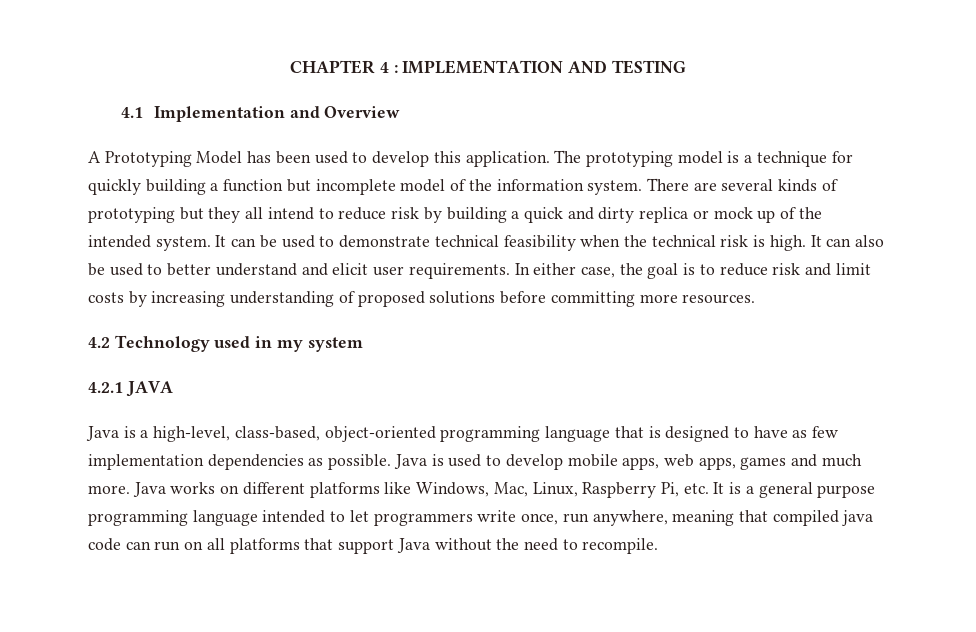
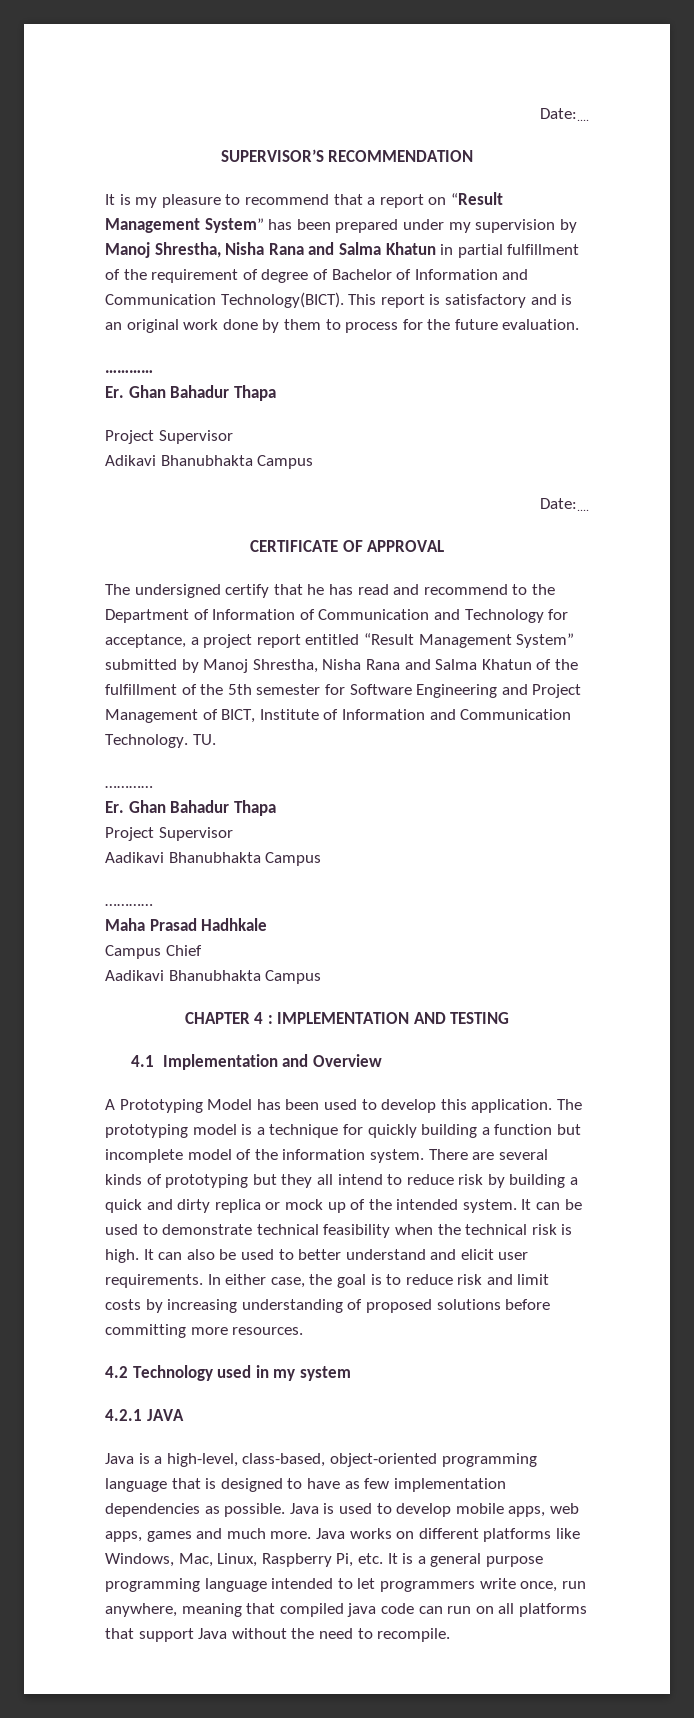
(290, 67) none -> [540,108,589,121] [220,149,474,162] [105,192,503,208] [105,218,577,233] [105,242,580,258] [105,269,529,283] [105,292,573,308] [105,319,580,333] [105,370,153,373] [105,385,276,401] [105,430,233,444] [105,455,314,469] [540,498,589,511] [249,540,445,552] [105,584,555,598] [105,609,569,623] [105,633,575,648] [105,659,578,673] [105,684,582,698] [105,709,572,723] [105,734,216,748] [105,786,153,788] [105,800,276,816] [105,827,233,841] [105,852,322,866] [105,904,153,906] [105,918,268,931] [105,945,202,959] [105,970,322,984] Date:.... // SUPERVISOR’S RECOMMENDATION // It is my pleasure to recommend that a report on “Result Management System” has been prepared under my supervision by Manoj Shrestha, Nisha Rana and Salma Khatun in partial fulfillment of the requirement of degree of Bachelor of Information and Communication Technology(BICT). This report is satisfactory and is an original work done by them to process for the future evaluation. // ………… // Er. Ghan Bahadur Thapa // Project Supervisor // Adikavi Bhanubhakta Campus // Date:.... // CERTIFICATE OF APPROVAL // The undersigned certify that he has read and recommend to the Department of Information of Communication and Technology for acceptance, a project report entitled “Result Management System” submitted by Manoj Shrestha, Nisha Rana and Salma Khatun of the fulfillment of the 5th semester for Software Engineering and Project Management of BICT, Institute of Information and Communication Technology. TU. // ………… // Er. Ghan Bahadur Thapa // Project Supervisor // Aadikavi Bhanubhakta Campus // ………… // Maha Prasad Hadhkale // Campus Chief // Aadikavi Bhanubhakta Campus //

